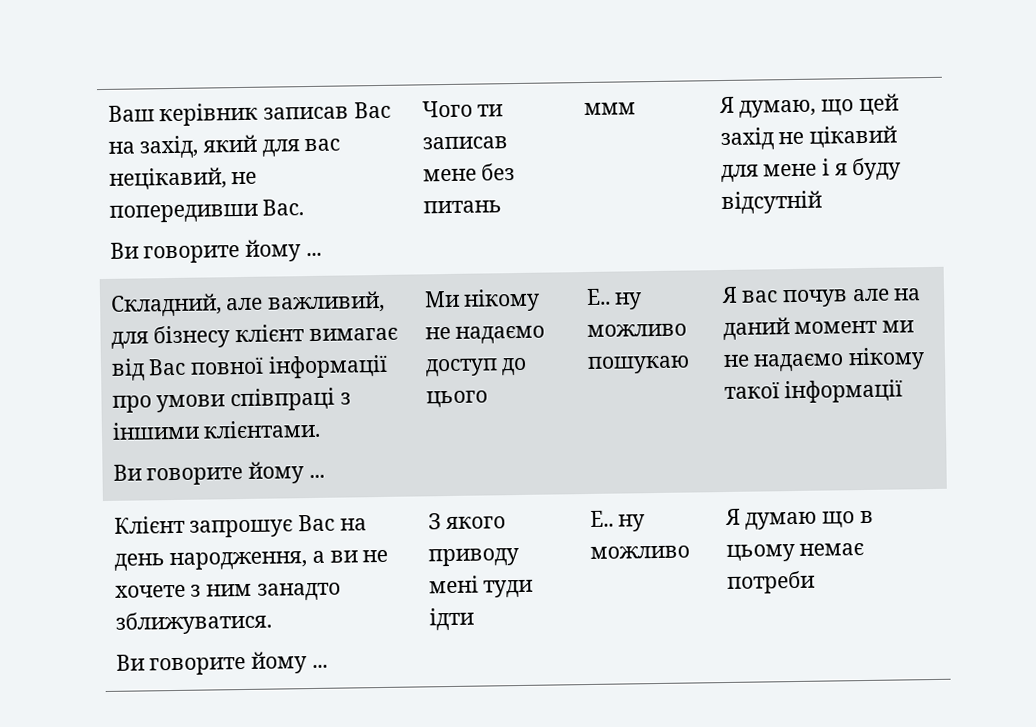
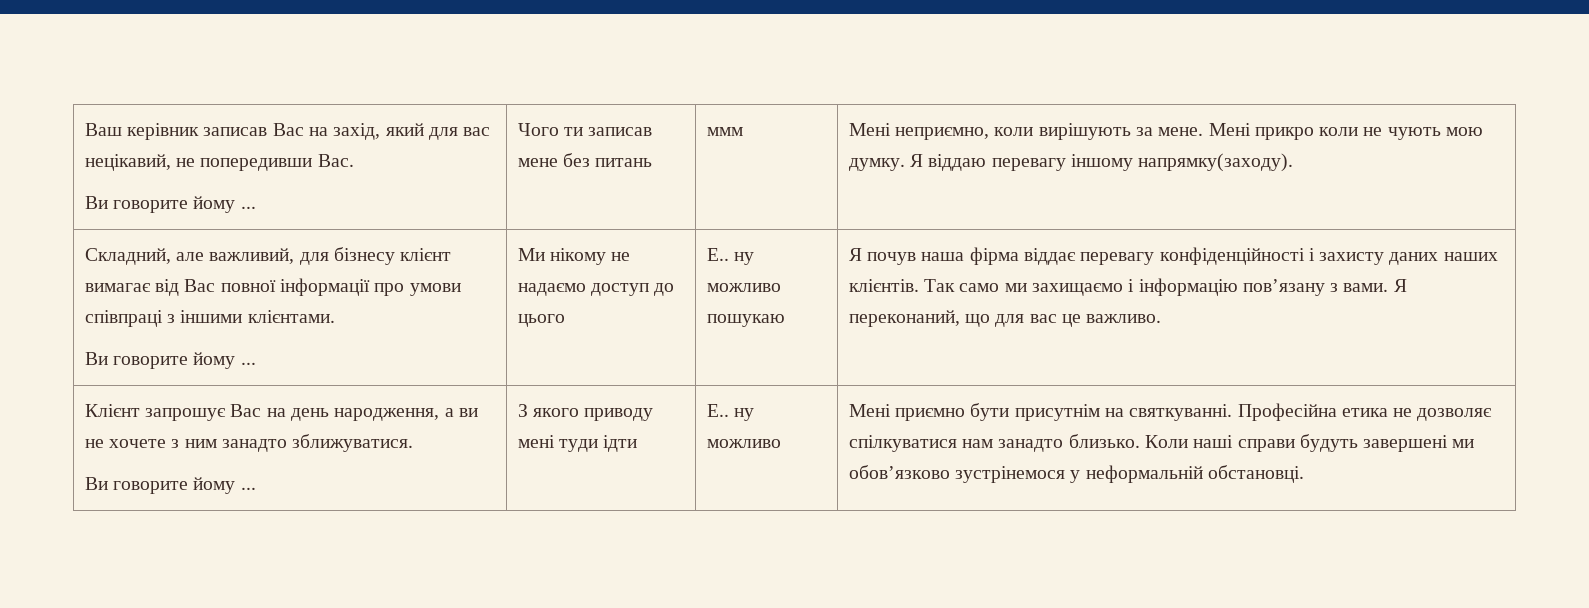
[718,93,899,118] [719,125,897,151] [720,157,902,183] [720,190,822,215] Я думаю, що цей захід не цікавий для мене і я буду відсутній -> [848,123,1483,140] [848,153,1294,172] Мені неприємно, коли вирішують за мене. Мені прикро коли не чують мою думку. Я віддаю перевагу іншому напрямку(заходу).
[741,288,922,308] [722,317,914,341] [722,347,925,372] [723,379,904,404] вас почув але на даний момент ми не надаємо нікому такої інформації -> [867,247,1498,265] [848,278,1407,296] [848,310,1162,327] почув наша фірма віддає перевагу конфіденційності і захисту даних наших клієнтів. Так само ми захищаємо і інформацію пов’язану з вами. Я переконаний, що для вас це важливо.
[724,508,874,530] [725,542,865,563] [726,570,815,595] Я думаю що в цьому немає потреби -> [848,403,1493,421] [848,434,1475,452] [848,465,1304,483] Мені приємно бути присутнім на святкуванні. Професійна етика не дозволяє спілкуватися нам занадто близько. Коли наші справи будуть завершені ми обов’язково зустрінемося у неформальній обстановці.

